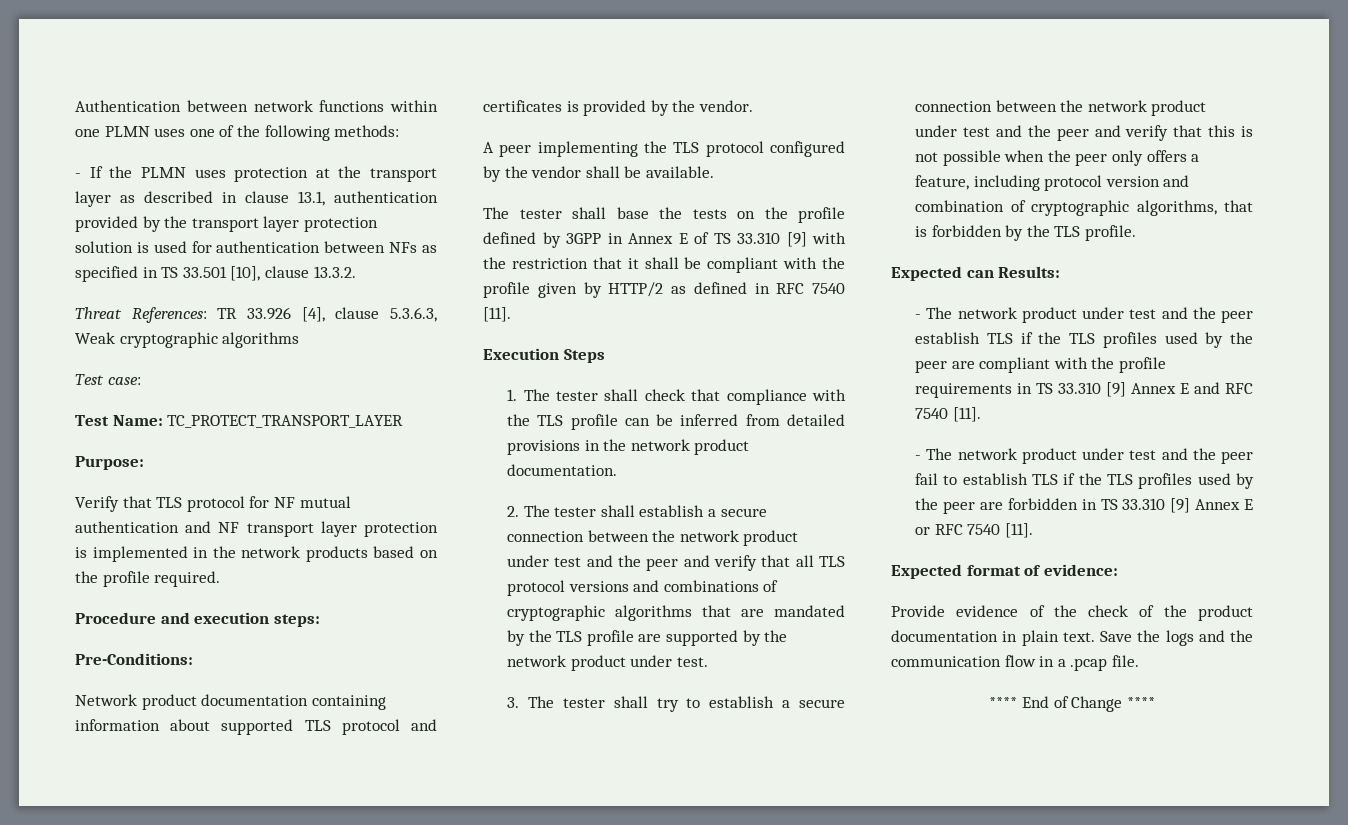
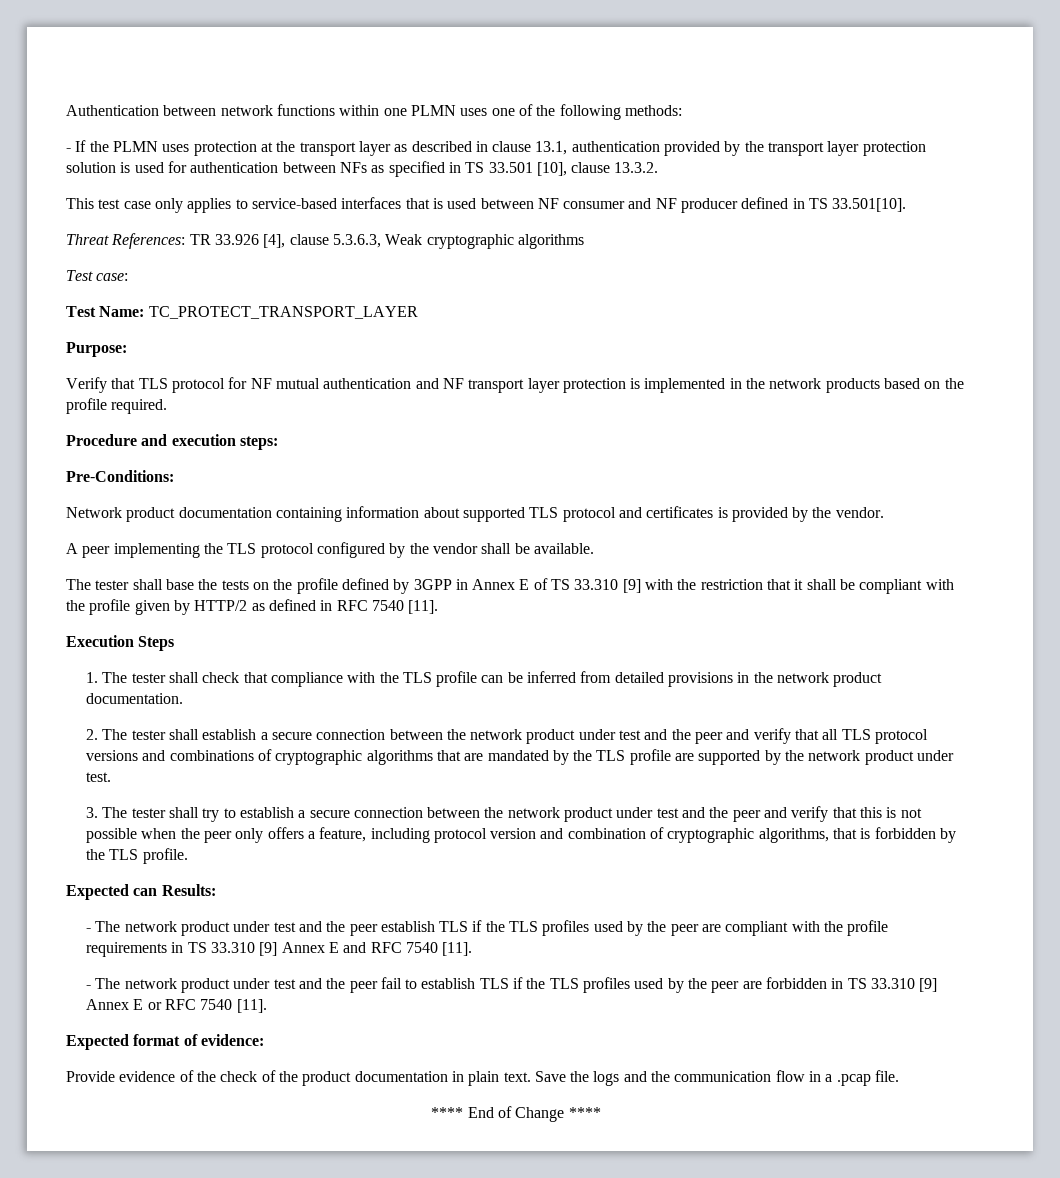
(356, 272) none -> [66,197,907,213] // This test case only applies to service-based interfaces that is used between NF consumer and NF producer defined in TS 33.501[10].

